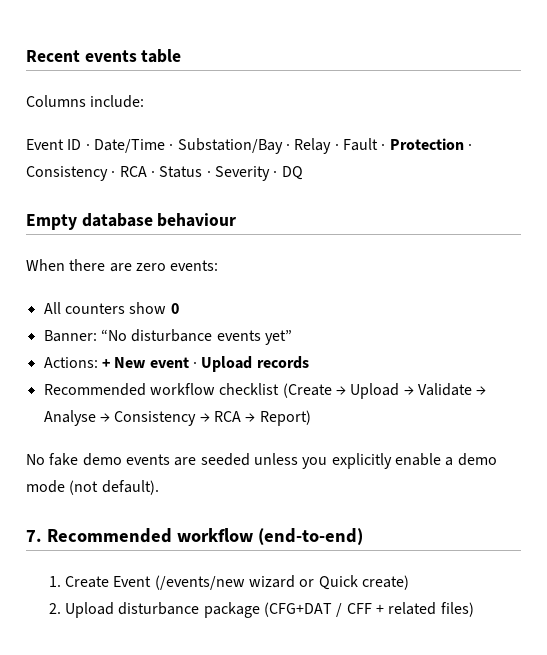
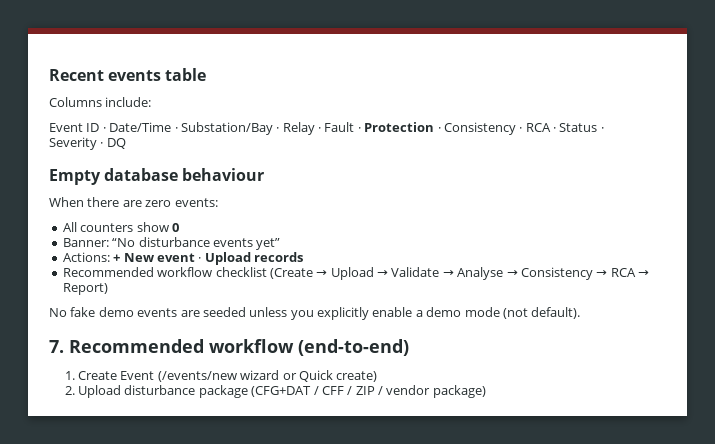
[376,602,474,617] + related files) -> [347,385,486,398] / ZIP / vendor package)

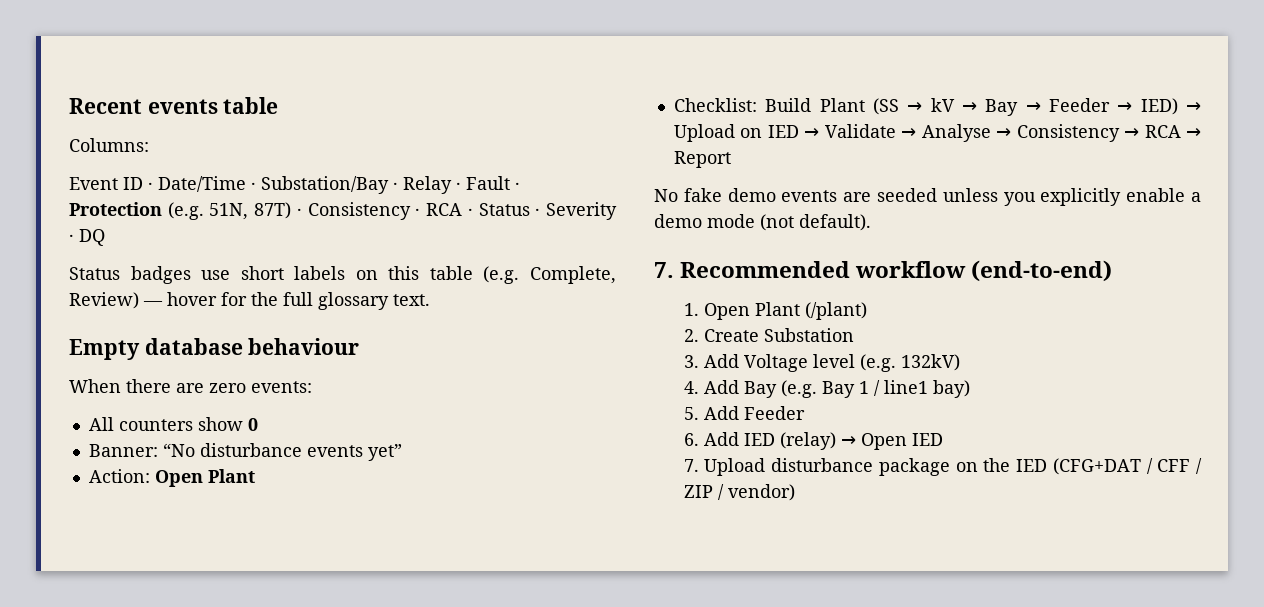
[49,97,152,107] Columns include: -> [69,138,149,152] Columns:
(435, 127) none -> [167,202,292,220] (e.g. 51N, 87T)
(126, 143) none -> [69,266,616,284] [69,292,430,310] // Status badges use short labels on this table (e.g. Complete, Review) — hover for the full glossary text.
[62,252,303,265] [62,267,374,280] Actions: + New event · Upload records // Recommended workflow checklist (Create → Upload -> [88,469,255,487] [673,98,1201,116] [673,124,799,142] Action: Open Plant // Checklist: Build Plant (SS → kV → Bay → Feeder → IED) → Upload on IED
[62,283,108,295] Report) -> [673,151,731,168] Report
[78,370,378,382] [64,385,248,398] Create Event (/events/new wizard or Quick create) // 2. Upload disturbance package -> [703,302,867,320] [683,328,854,342] [683,354,960,372] [683,380,970,398] [683,406,805,420] [683,432,943,450] [683,458,1048,476] Open Plant (/plant) // 2. Create Substation // 3. Add Voltage level (e.g. 132kV) // 4. Add Bay (e.g. Bay 1 / line1 bay) // 5. Add Feeder // 6. Add IED (relay) → Open IED // 7. Upload disturbance package on the IED
[386,385,486,398] vendor package) -> [727,484,795,501] vendor)

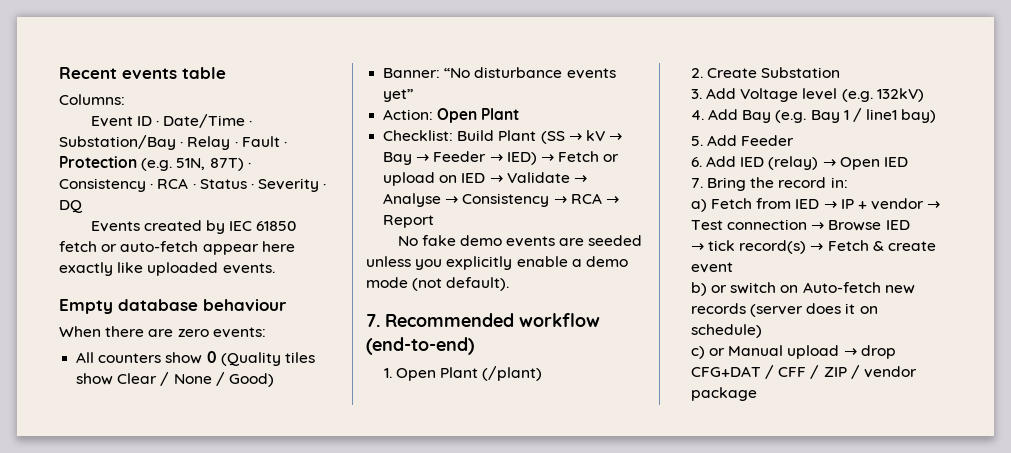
[69,266,616,284] [69,292,430,310] Status badges use short labels on this table (e.g. Complete, Review) — hover for the full glossary text. -> [90,220,297,234] [59,241,295,255] [59,262,275,276] Events created by IEC 61850 fetch or auto-fetch appear here exactly like uploaded events.
(258, 424) none -> [220,352,315,366] [76,372,274,387] (Quality tiles show Clear / None / Good)
[673,124,735,142] Upload -> [558,151,620,162] [383,172,436,186] Fetch or upload
[704,458,1141,476] Upload disturbance package on the IED (CFG+DAT -> [707,177,848,191] [690,198,941,212] [690,219,910,231] [690,240,936,254] [690,262,733,273] [690,282,915,296] [690,303,878,317] [690,324,762,338] [690,345,896,359] [690,366,761,377] Bring the record in: // a) Fetch from IED → IP + vendor → Test connection → Browse IED // → tick record(s) → Fetch & create event // b) or switch on Auto-fetch new records (server does it on schedule) // c) or Manual upload → drop CFG+DAT
[727,484,795,501] vendor) -> [863,366,917,378] [690,387,757,401] vendor package

